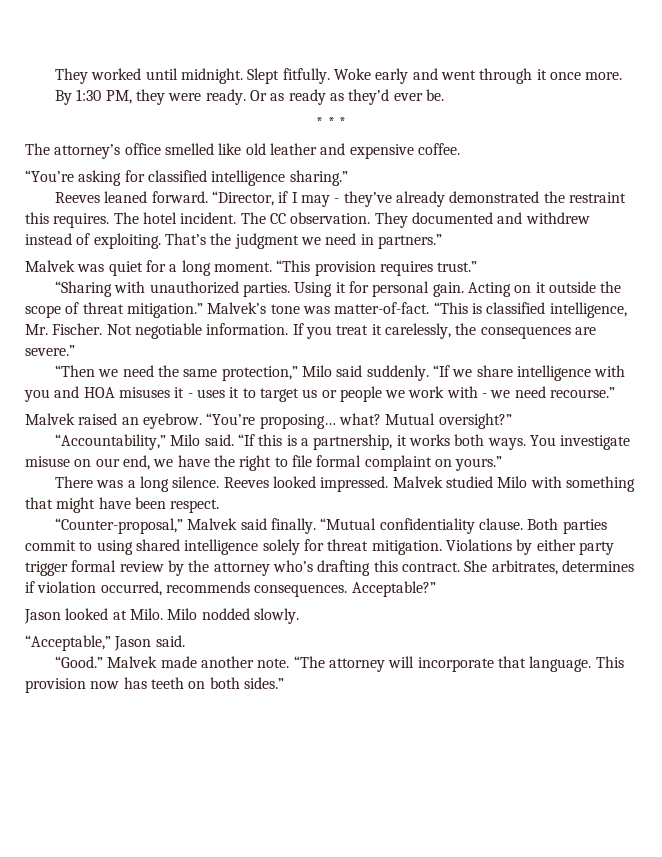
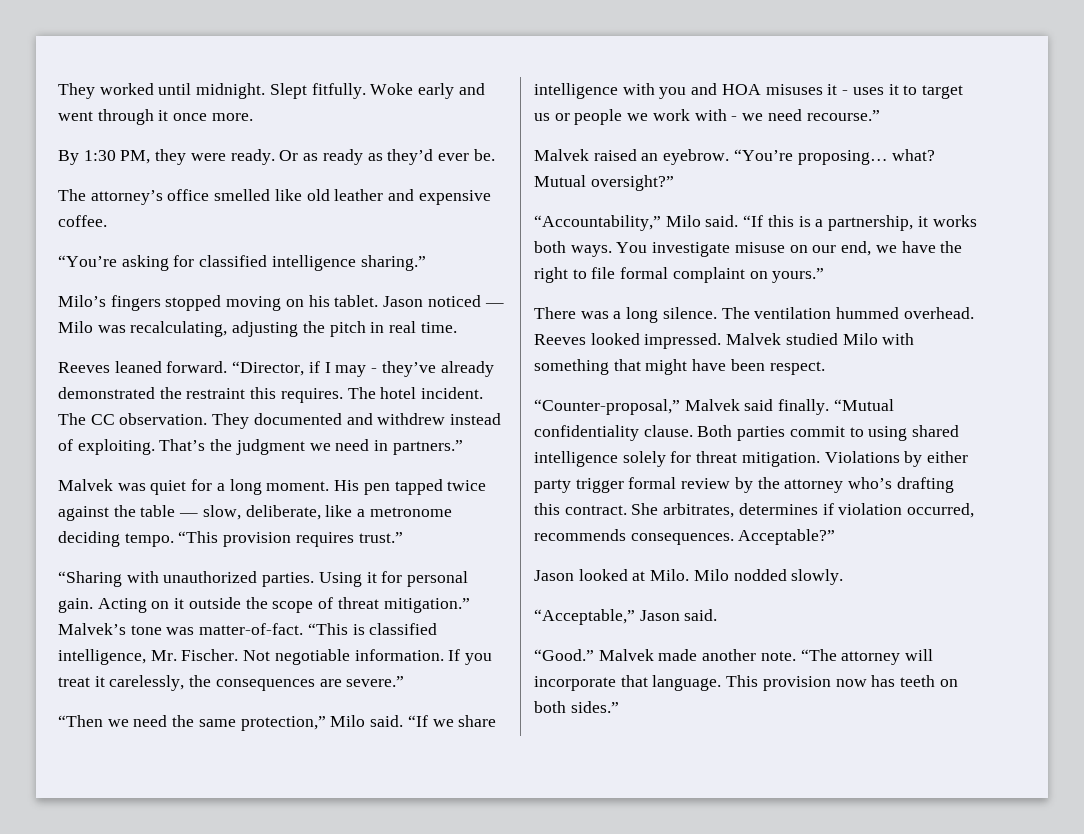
[316,117,346,128] // * * * -> (495, 155) none
(348, 178) none -> [58,295,504,311] [58,321,457,337] // Milo’s fingers stopped moving on his tablet. Jason noticed — Milo was recalculating, adjusting the pitch in real time.
(272, 267) none -> [334,479,487,495] [58,505,452,521] [58,531,174,547] His pen tapped twice against the table — slow, deliberate, like a metronome deciding tempo.
[336,365,429,381] said suddenly. -> [370,715,404,727] said.
(220, 482) none -> [721,307,974,319] The ventilation hummed overhead.

